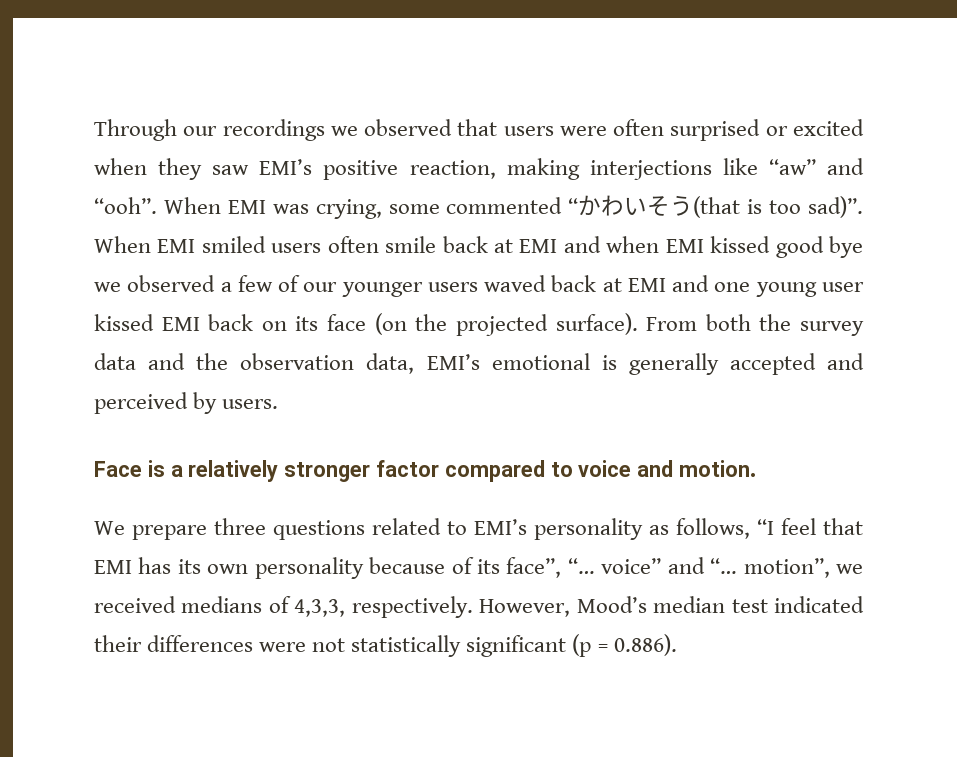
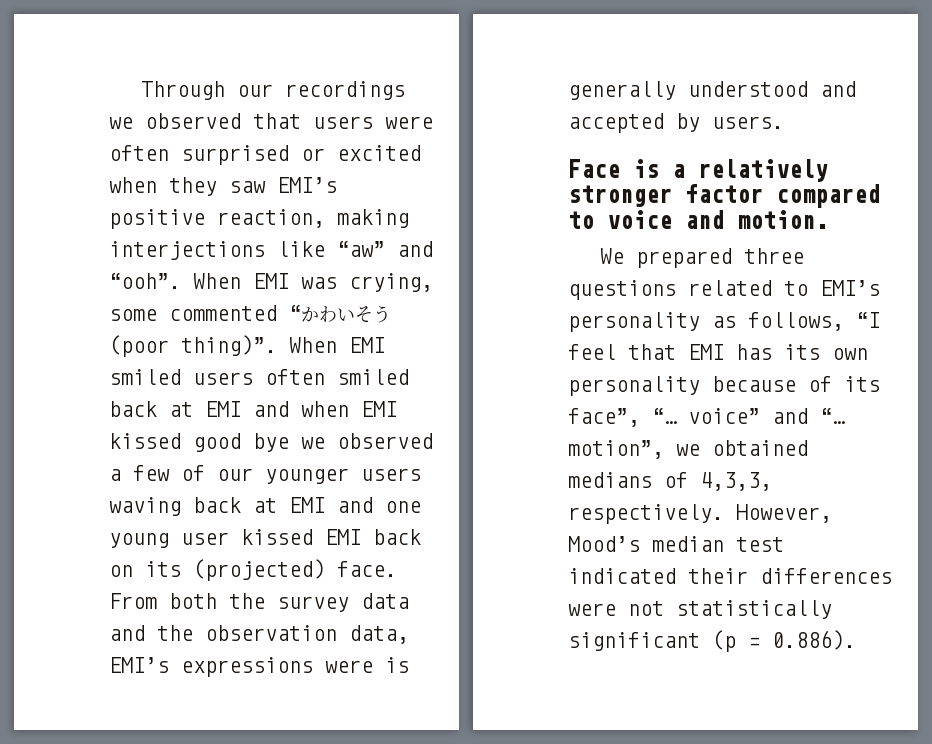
[693,196,863,218] (that is too sad)”. -> [109,335,277,357] (poor thing)”.
[385,236,437,253] smile -> [337,369,409,385] smiled
[484,275,547,292] waved -> [109,497,181,516] waving
[327,313,638,336] face (on the projected surface). -> [193,559,397,581] (projected) face.
[491,353,865,375] [94,392,188,414] emotional is generally accepted and perceived -> [181,657,409,677] [568,81,856,100] [568,113,664,133] expressions were is generally understood and accepted
[132,525,207,540] prepare -> [636,248,733,268] prepared
[94,596,176,613] received -> [712,440,808,456] obtained

